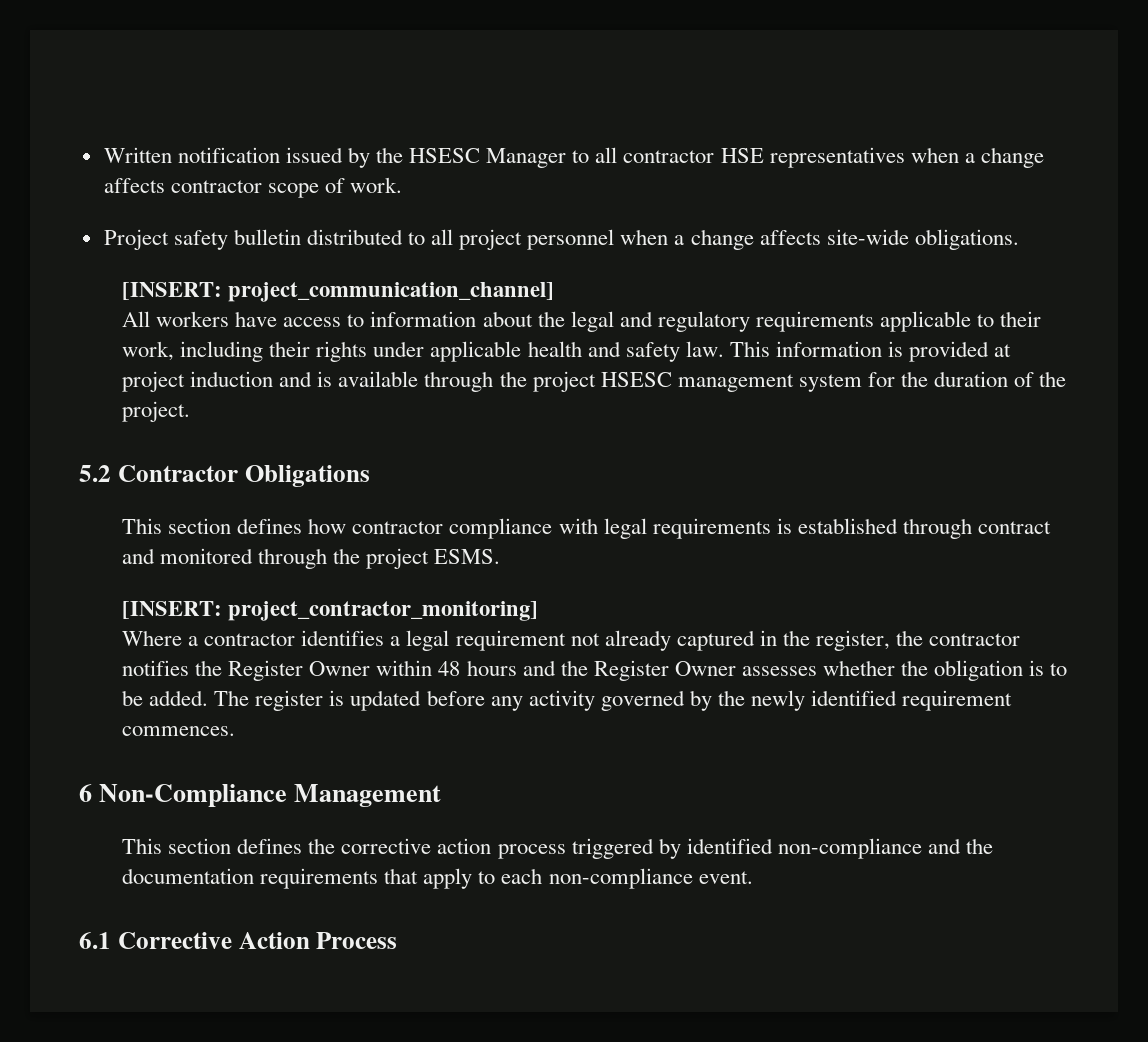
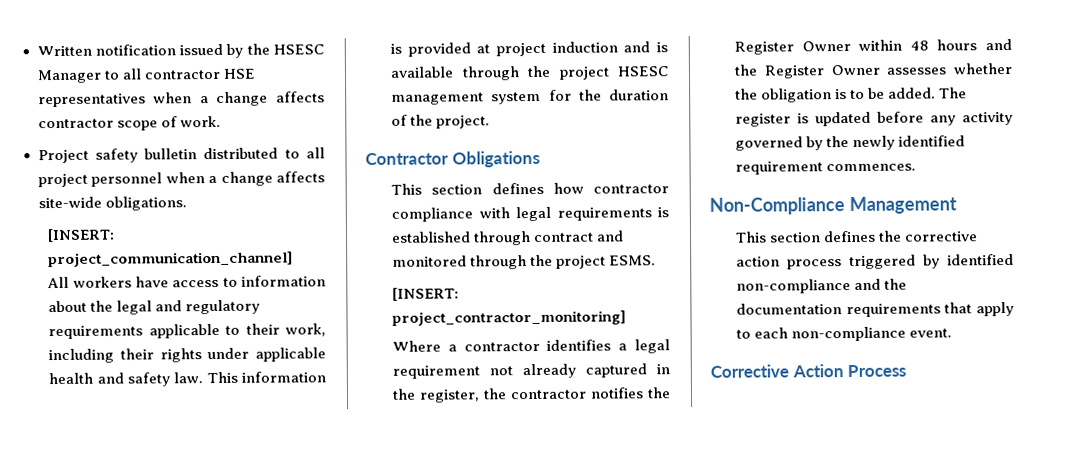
[79,465,111,482] 5.2 -> (491, 122) none
[79,784,92,802] 6 -> (917, 167) none
[79,932,111,949] 6.1 -> (953, 333) none

